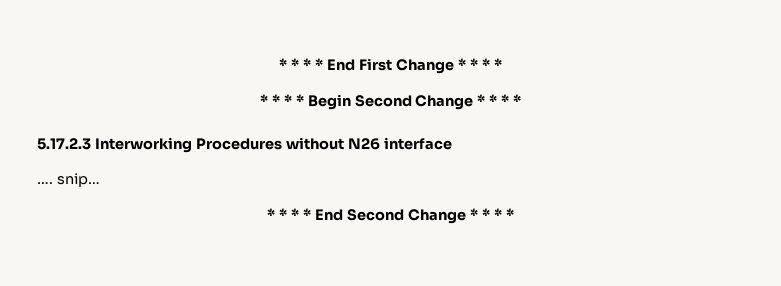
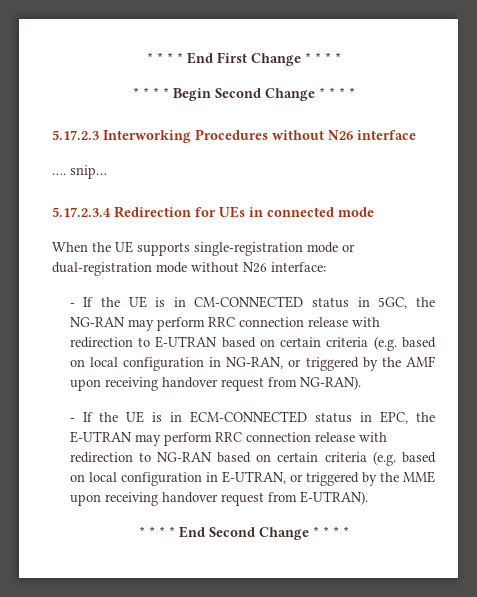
(100, 180) none -> [52,206,374,218] [52,241,355,256] [52,262,326,276] [69,296,436,309] [69,317,380,331] [69,336,436,351] [69,356,435,371] [69,376,361,391] [69,411,436,424] [69,431,387,446] [69,451,436,466] [69,471,435,486] [69,491,368,506] // 5.17.2.3.4 Redirection for UEs in connected mode // When the UE supports single-registration mode or dual-registration mode without N26 interface: // - If the UE is in CM-CONNECTED status in 5GC, the NG-RAN may perform RRC connection release with redirection to E-UTRAN based on certain criteria (e.g. based on local configuration in NG-RAN, or triggered by the AMF upon receiving handover request from NG-RAN). // - If the UE is in ECM-CONNECTED status in EPC, the E-UTRAN may perform RRC connection release with redirection to NG-RAN based on certain criteria (e.g. based on local configuration in E-UTRAN, or triggered by the MME upon receiving handover request from E-UTRAN).

